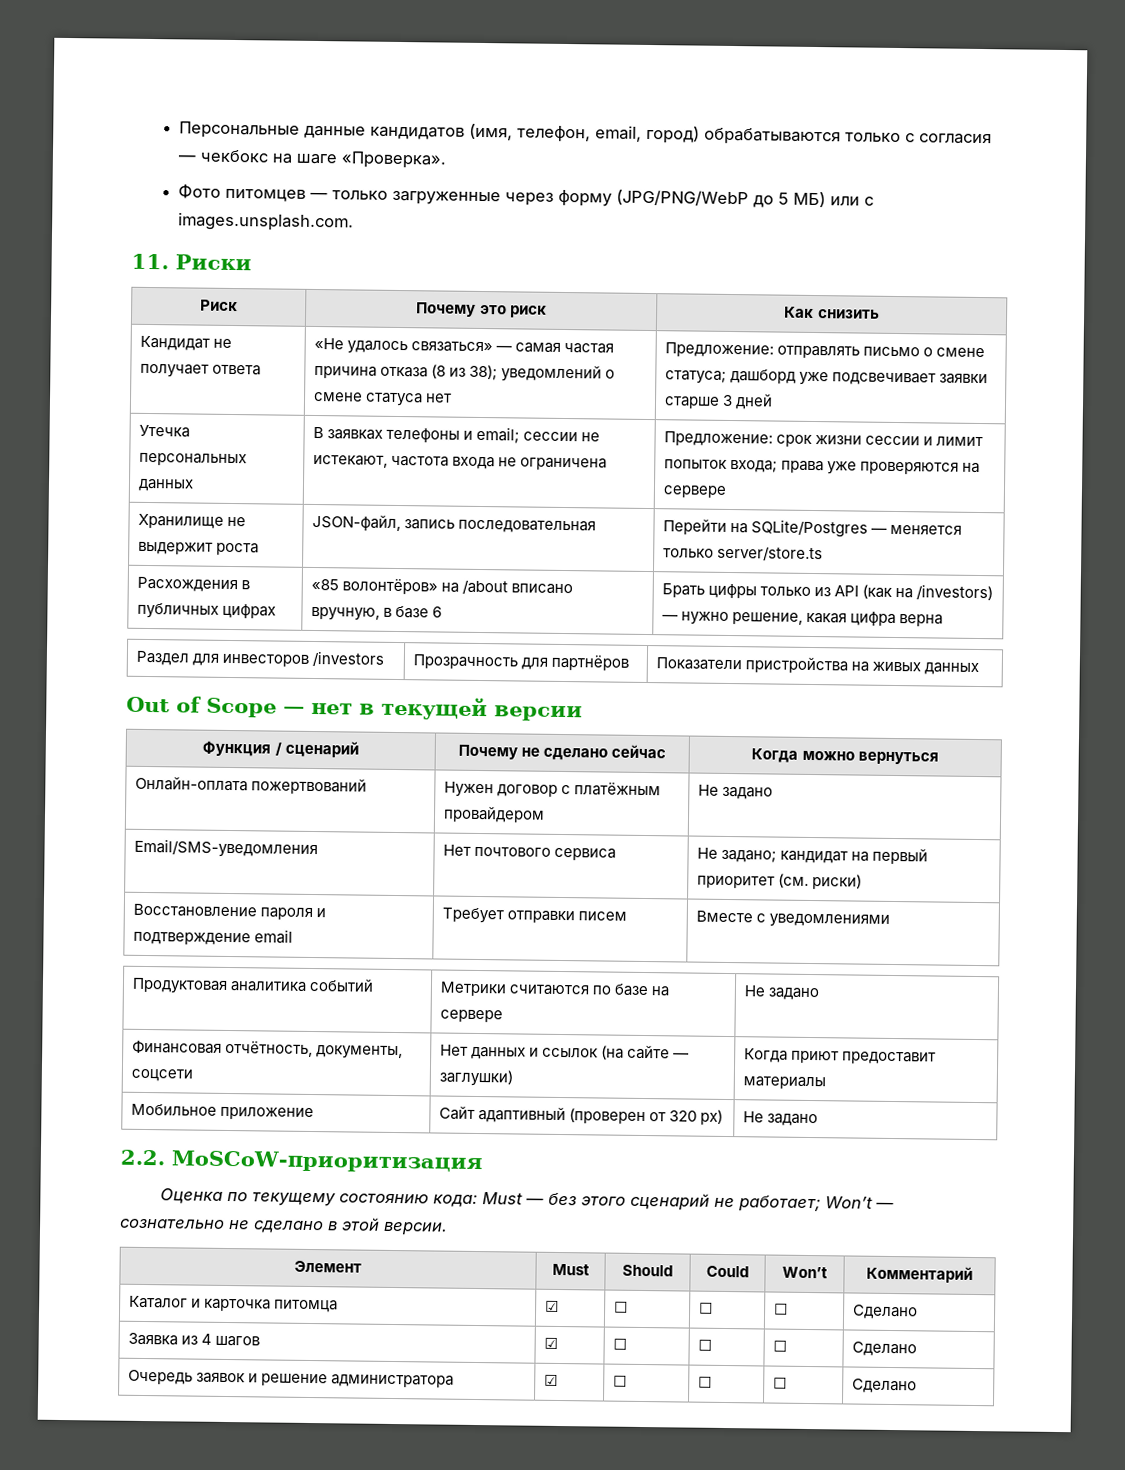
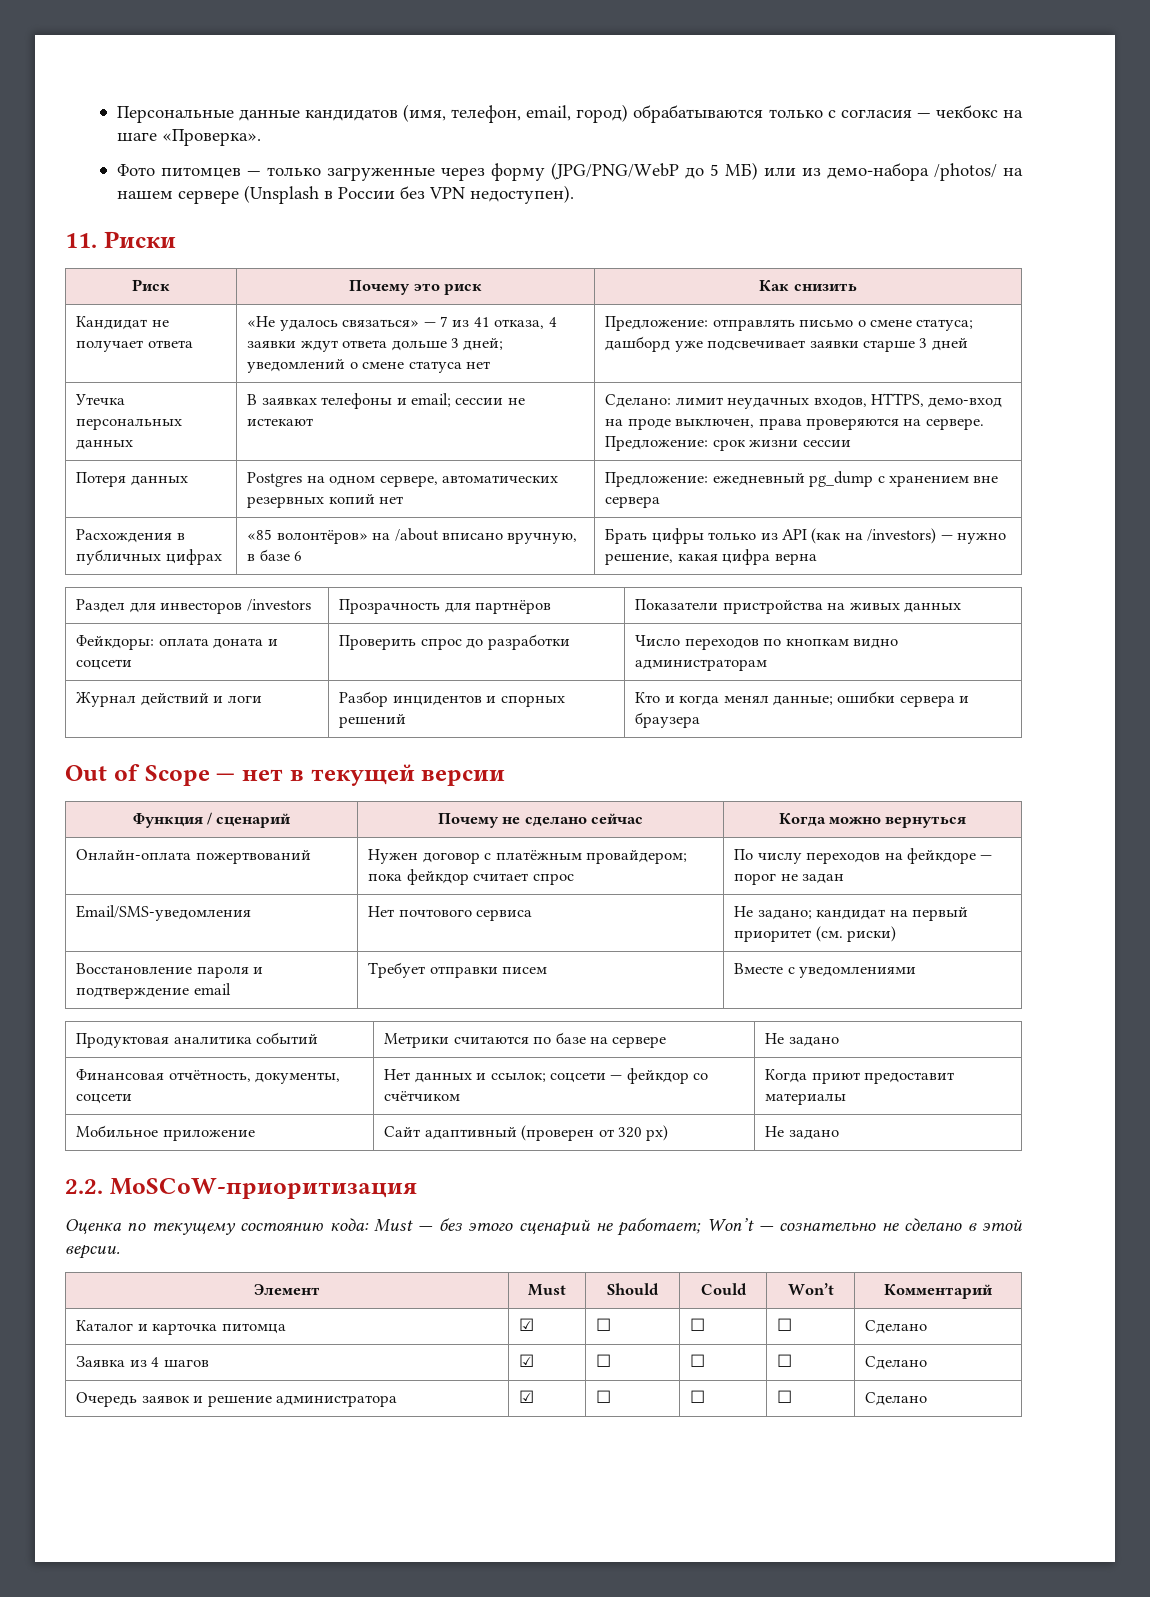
[863,196,874,206] [177,212,354,232] с images.unsplash.com. -> [801,163,1023,181] [116,185,574,204] из демо-набора /photos/ на нашем сервере (Unsplash в России без VPN недоступен).
[515,342,615,354] [314,364,499,381] самая частая причина отказа (8 из 38); -> [439,316,557,329] [247,338,504,352] 7 из 41 отказа, 4 заявки ждут ответа дольше 3 дней;
[313,454,608,471] [664,431,984,447] [664,459,981,475] [663,485,728,498] [138,513,247,529] [138,541,260,556] [312,513,597,534] [663,518,963,538] [663,545,824,562] истекают, частота входа не ограничена | Предложение: срок жизни сессии и лимит попыток входа; права уже проверяются на сервере // Хранилище не выдержит роста | JSON-файл, запись последовательная | Перейти на SQLite/Postgres — меняется только server/store.ts -> [247,418,314,426] [605,393,1003,409] [605,418,984,430] [605,436,851,451] [76,472,188,487] [247,472,558,487] [247,494,404,508] [605,471,999,487] [605,496,661,508] истекают | Сделано: лимит неудачных входов, HTTPS, демо-вход на проде выключен, права проверяются на сервере. Предложение: срок жизни сессии // Потеря данных | Postgres на одном сервере, автоматических резервных копий нет | Предложение: ежедневный pg_dump с хранением вне сервера
(980, 669) none -> [76,635,278,650] [76,659,133,670] [339,634,570,650] [635,635,898,650] [635,659,768,671] [76,692,262,707] [339,691,565,707] [339,714,407,728] [635,691,970,707] [635,712,701,728] // Фейкдоры: оплата доната и соцсети | Проверить спрос до разработки | Число переходов по кнопкам видно администраторам // Журнал действий и логи | Разбор инцидентов и спорных решений | Кто и когда менял данные; ошибки сервера и браузера
[443,805,546,823] [698,784,774,800] провайдером | Не задано -> [585,850,687,864] [368,869,574,885] [734,848,993,864] [734,873,845,885] провайдером; пока фейкдор считает спрос | По числу переходов на фейкдоре — порог не задан
[542,1044,690,1060] [439,1069,514,1087] ссылок (на сайте — заглушки) -> [490,1068,709,1084] [384,1091,461,1101] ссылок; соцсети — фейкдор со счётчиком

